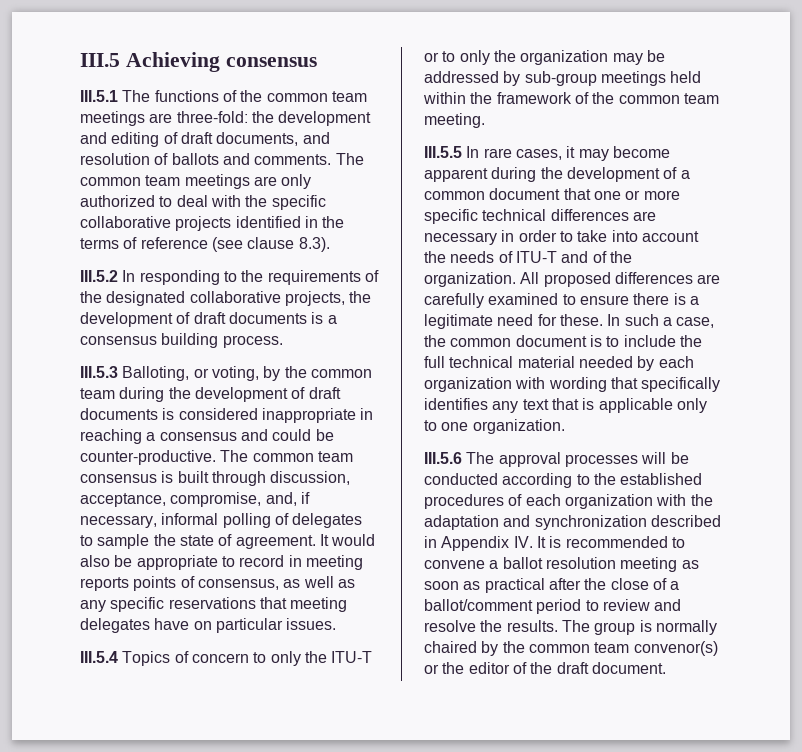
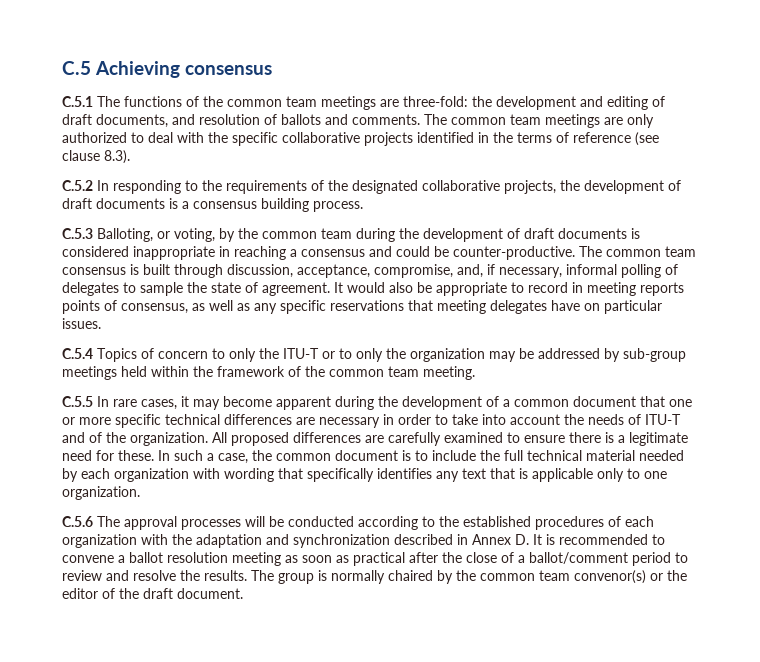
[80,53,120,67] III.5 -> [62,61,91,75] C.5
[80,90,118,102] III.5.1 -> [62,96,93,107] C.5.1
[80,270,118,282] III.5.2 -> [62,180,93,191] C.5.2
[80,366,118,378] III.5.3 -> [62,228,93,239] C.5.3
[80,651,118,663] III.5.4 -> [62,348,93,359] C.5.4
[424,146,462,158] III.5.5 -> [62,396,93,407] C.5.5
[424,452,462,464] III.5.6 -> [62,516,93,527] C.5.6
[441,536,533,551] Appendix IV. -> [472,534,529,545] Annex D.

